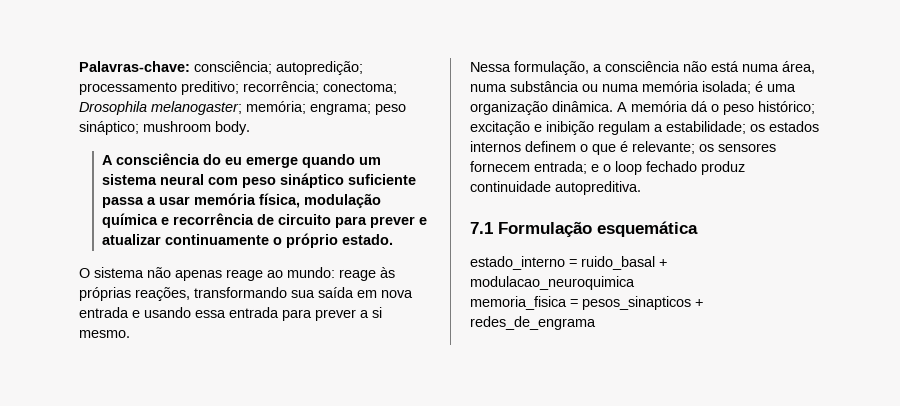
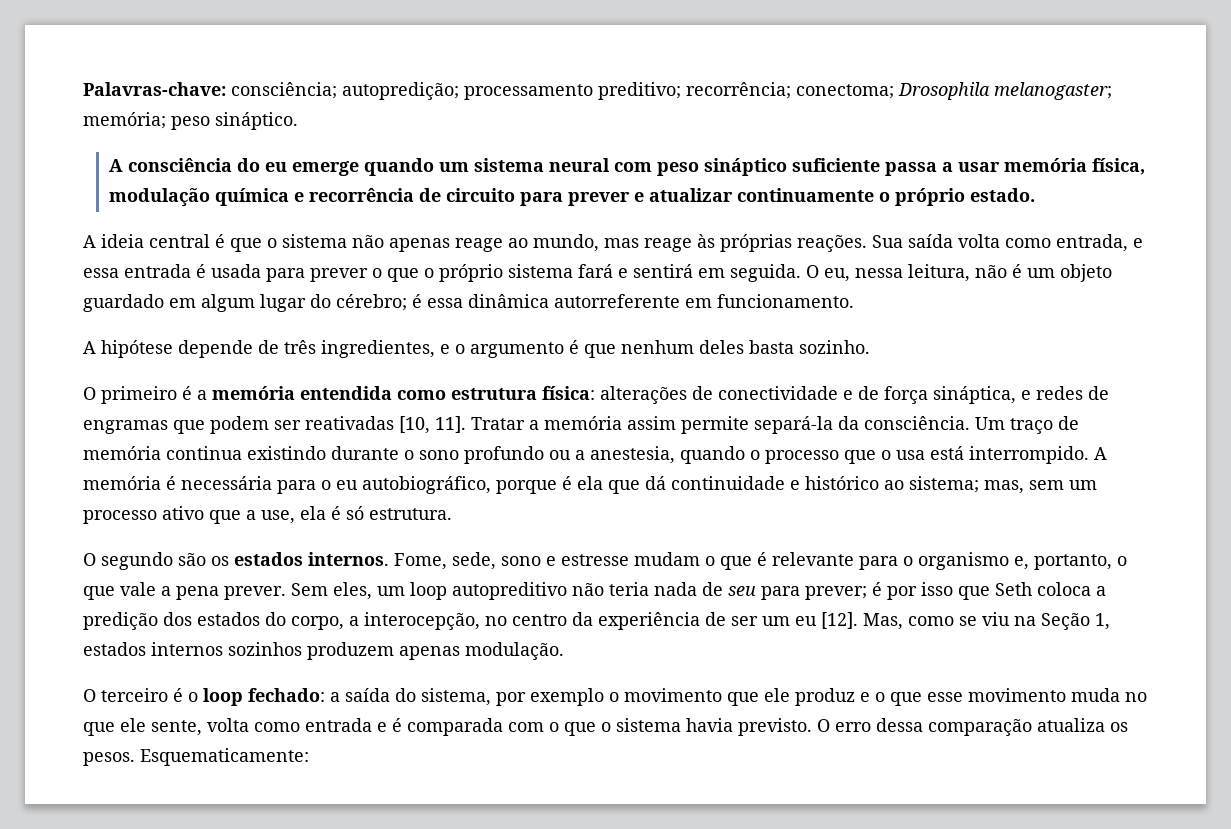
[310,103,406,115] [79,121,250,135] engrama; peso sináptico; mushroom body. -> [171,112,298,130] peso sináptico.
[79,268,90,278] O -> [83,234,277,252] A ideia central é que o
[287,267,335,278] mundo: -> [533,234,639,252] mundo, mas
[135,287,413,301] [79,307,382,321] [79,330,130,338] [470,61,815,75] [470,81,796,94] [470,101,815,115] [470,121,819,135] [470,141,776,155] [470,161,745,175] [470,181,641,195] [470,221,698,237] [470,256,667,270] [470,276,635,290] [470,296,703,310] [470,316,596,330] reações, transformando sua saída em nova entrada e usando essa entrada para prever a si mesmo. // Nessa formulação, a consciência não está numa área, numa substância ou numa memória isolada; é uma organização dinâmica. A memória dá o peso histórico; excitação e inibição regulam a estabilidade; os estados internos definem o que é relevante; os sensores fornecem entrada; e o loop fechado produz continuidade autopreditiva. // 7.1 Formulação esquemática // estado_interno = ruido_basal + modulacao_neuroquimica // memoria_fisica = pesos_sinapticos + redes_de_engrama -> [797,234,1143,252] [83,264,1112,282] [83,294,854,312] [83,340,870,358] [83,386,1109,404] [83,416,1079,434] [83,446,1107,464] [83,476,1097,494] [83,506,452,524] [83,552,1127,570] [83,582,1106,600] [83,612,1110,630] [83,642,564,660] [83,688,1147,706] [83,718,1128,736] [83,748,309,766] reações. Sua saída volta como entrada, e essa entrada é usada para prever o que o próprio sistema fará e sentirá em seguida. O eu, nessa leitura, não é um objeto guardado em algum lugar do cérebro; é essa dinâmica autorreferente em funcionamento. // A hipótese depende de três ingredientes, e o argumento é que nenhum deles basta sozinho. // O primeiro é a memória entendida como estrutura física: alterações de conectividade e de força sináptica, e redes de engramas que podem ser reativadas [10, 11]. Tratar a memória assim permite separá-la da consciência. Um traço de memória continua existindo durante o sono profundo ou a anestesia, quando o processo que o usa está interrompido. A memória é necessária para o eu autobiográfico, porque é ela que dá continuidade e histórico ao sistema; mas, sem um processo ativo que a use, ela é só estrutura. // O segundo são os estados internos. Fome, sede, sono e estresse mudam o que é relevante para o organismo e, portanto, o que vale a pena prever. Sem eles, um loop autopreditivo não teria nada de seu para prever; é por isso que Seth coloca a predição dos estados do corpo, a interocepção, no centro da experiência de ser um eu [12]. Mas, como se viu na Seção 1, estados internos sozinhos produzem apenas modulação. // O terceiro é o loop fechado: a saída do sistema, por exemplo o movimento que ele produz e o que esse movimento muda no que ele sente, volta como entrada e é comparada com o que o sistema havia previsto. O erro dessa comparação atualiza os pesos. Esquematicamente:

